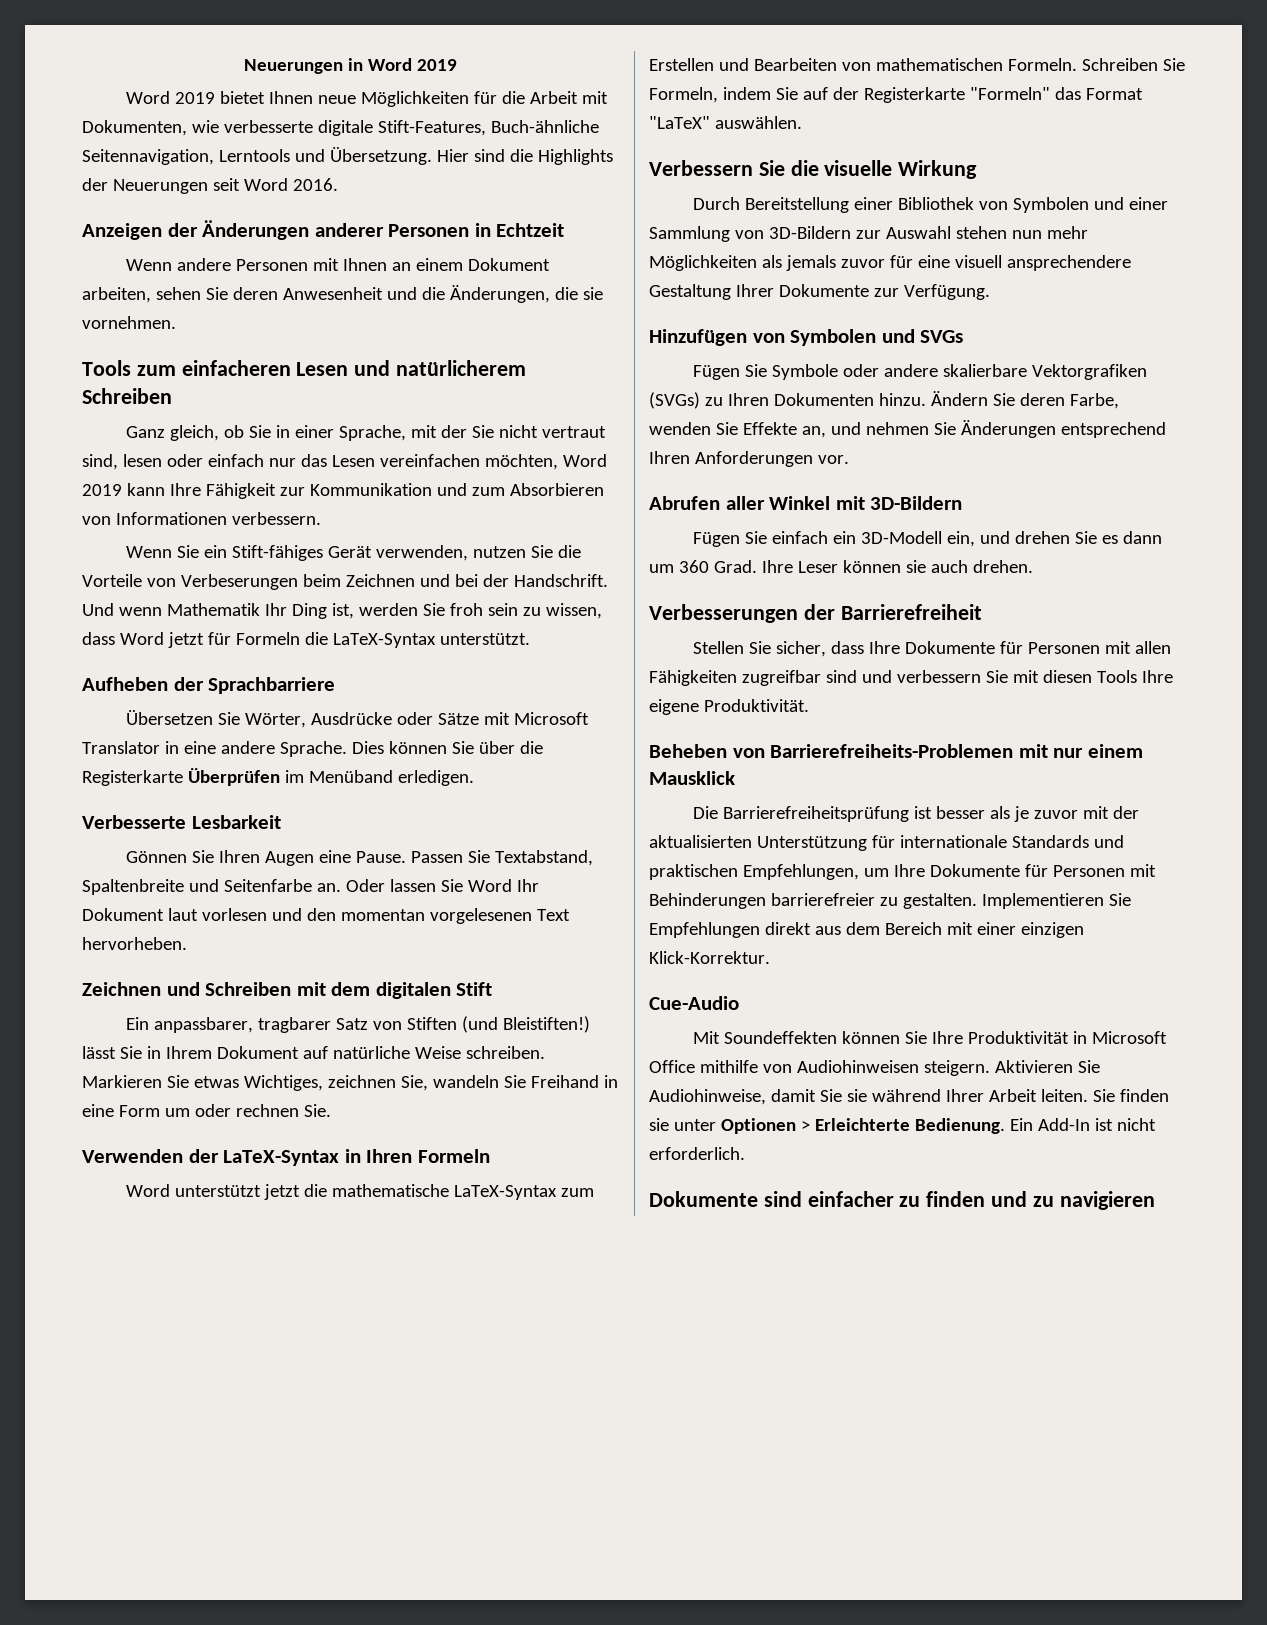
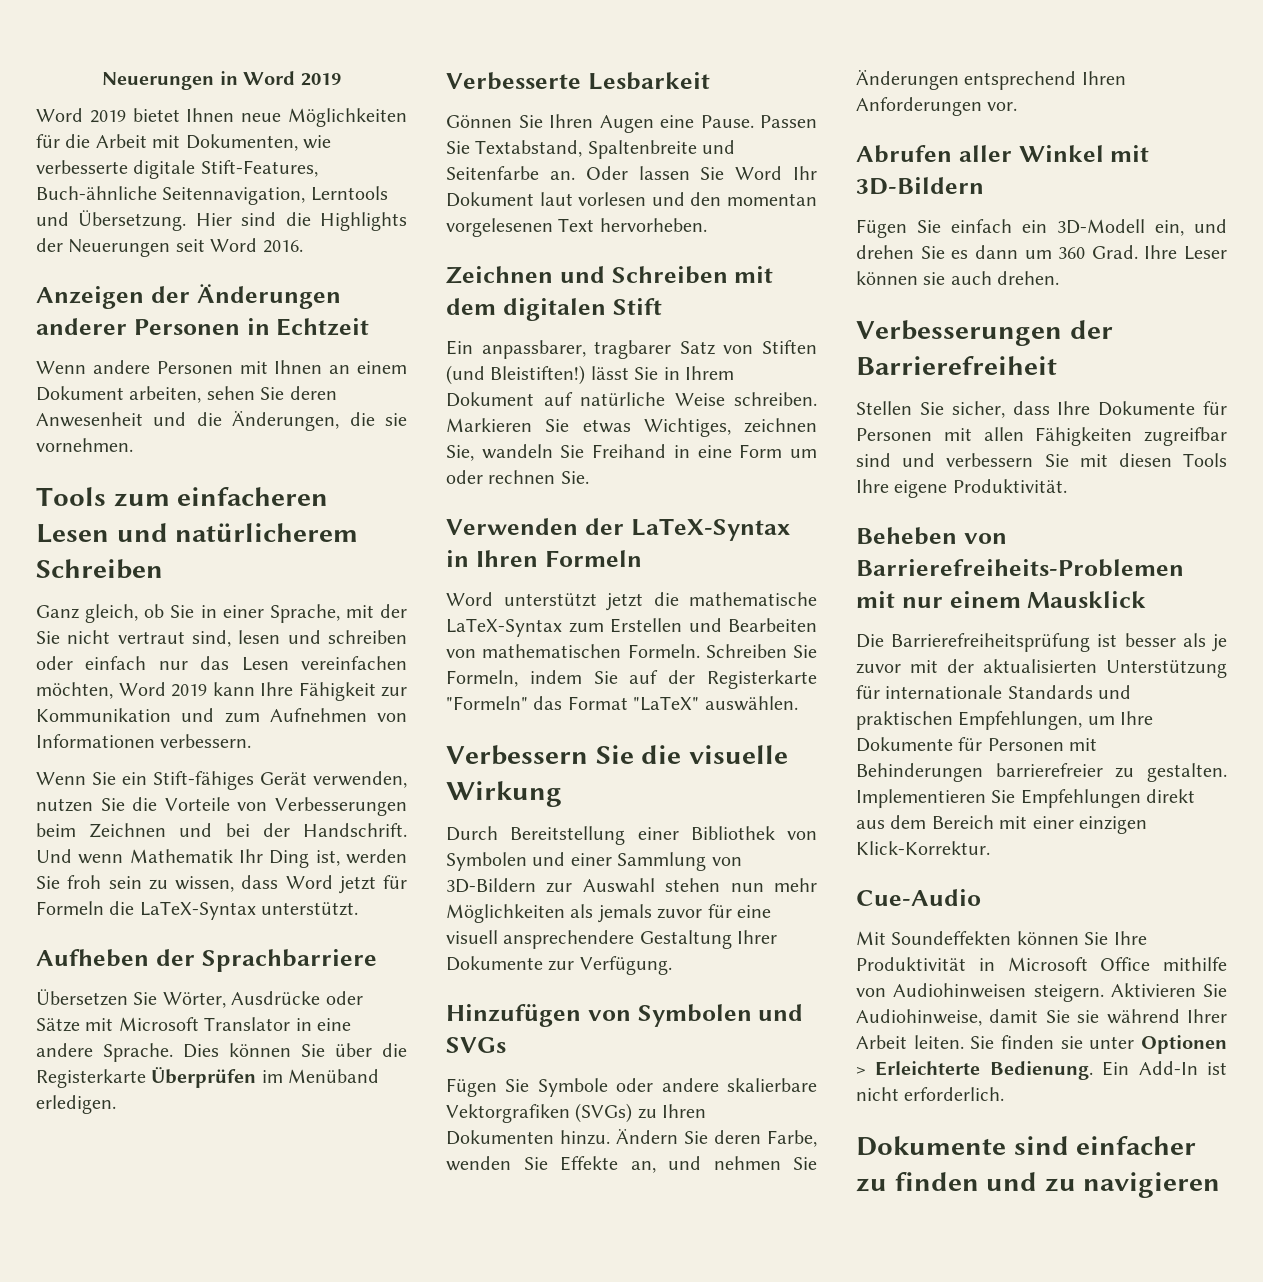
(162, 460) none -> [287,630,408,644] und schreiben
[509,483,604,496] Absorbieren -> [269,708,367,722] Aufnehmen
[180,574,298,590] Verbeserungen -> [275,797,407,816] Verbesserungen

